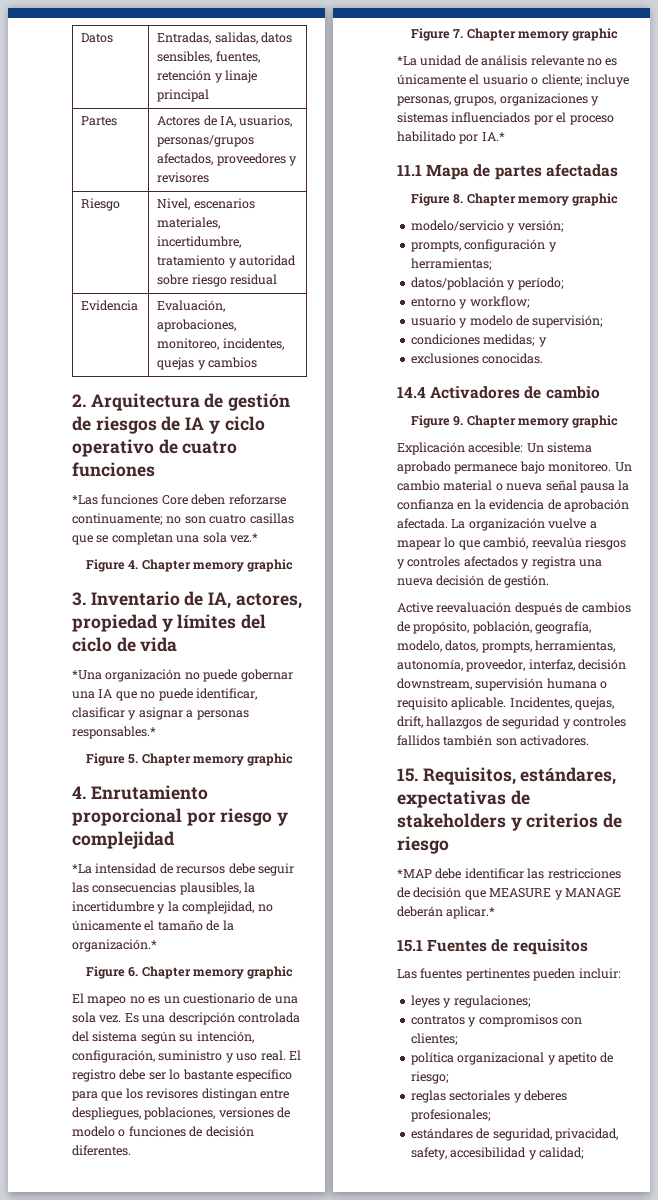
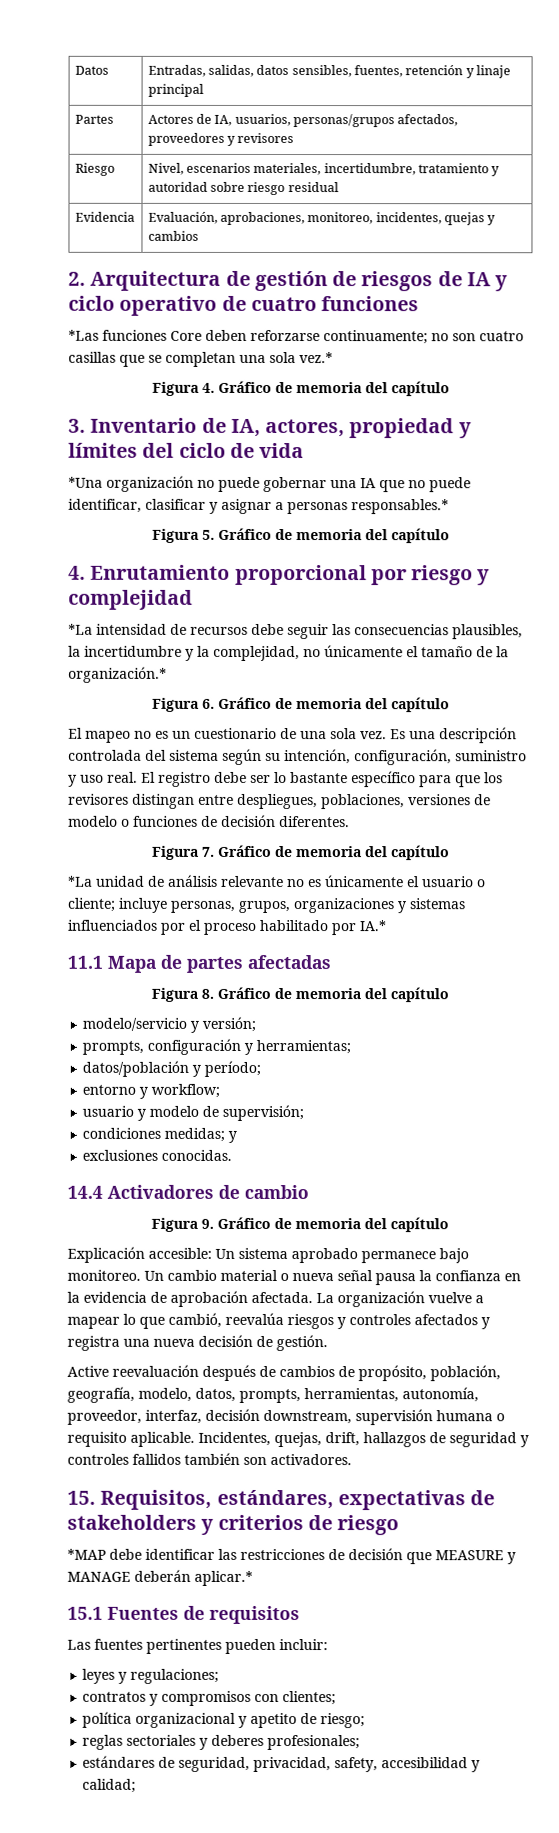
[85,559,294,572] Figure 4. Chapter memory graphic -> [151,380,450,397] Figura 4. Gráfico de memoria del capítulo
[85,753,294,766] Figure 5. Chapter memory graphic -> [151,527,450,544] Figura 5. Gráfico de memoria del capítulo
[85,966,294,979] Figure 6. Chapter memory graphic -> [151,696,450,713] Figura 6. Gráfico de memoria del capítulo
[410,28,619,41] Figure 7. Chapter memory graphic -> [151,844,450,861] Figura 7. Gráfico de memoria del capítulo
[410,193,619,206] Figure 8. Chapter memory graphic -> [150,986,449,1003] Figura 8. Gráfico de memoria del capítulo
[410,415,619,428] Figure 9. Chapter memory graphic -> [150,1216,449,1233] Figura 9. Gráfico de memoria del capítulo

